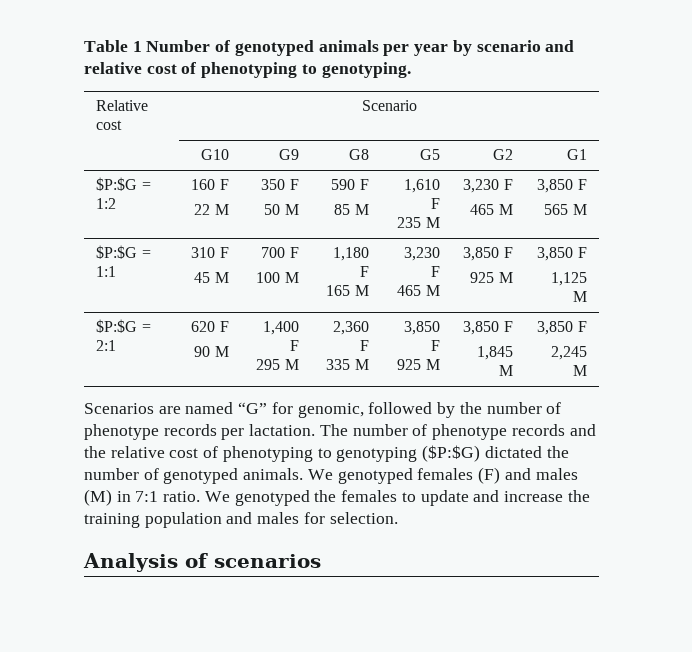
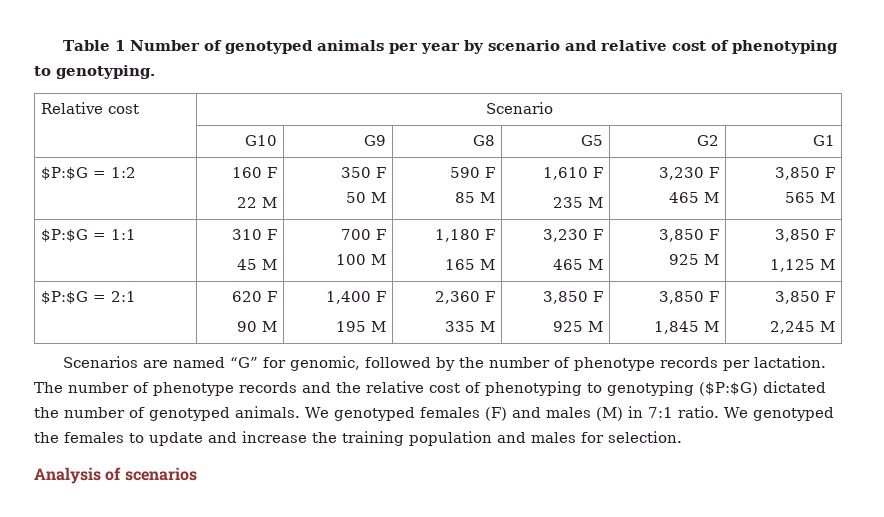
[256,359,281,370] 295 -> [335,321,366,332] 195

